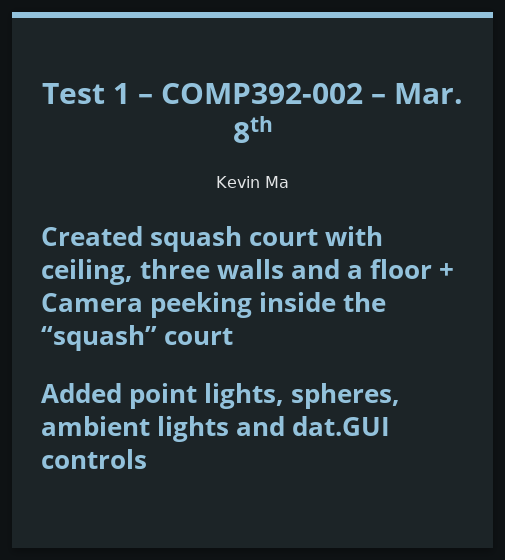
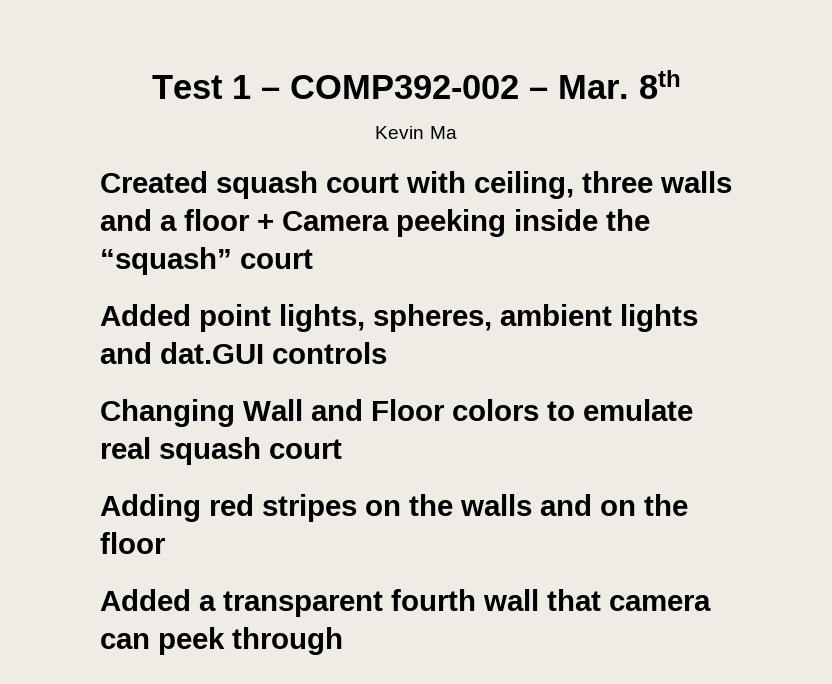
(147, 459) none -> [100,399,693,427] [100,437,342,465] [100,494,688,522] [100,532,166,554] [100,589,711,617] [100,627,343,655] // Changing Wall and Floor colors to emulate real squash court // Adding red stripes on the walls and on the floor // Added a transparent fourth wall that camera can peek through

